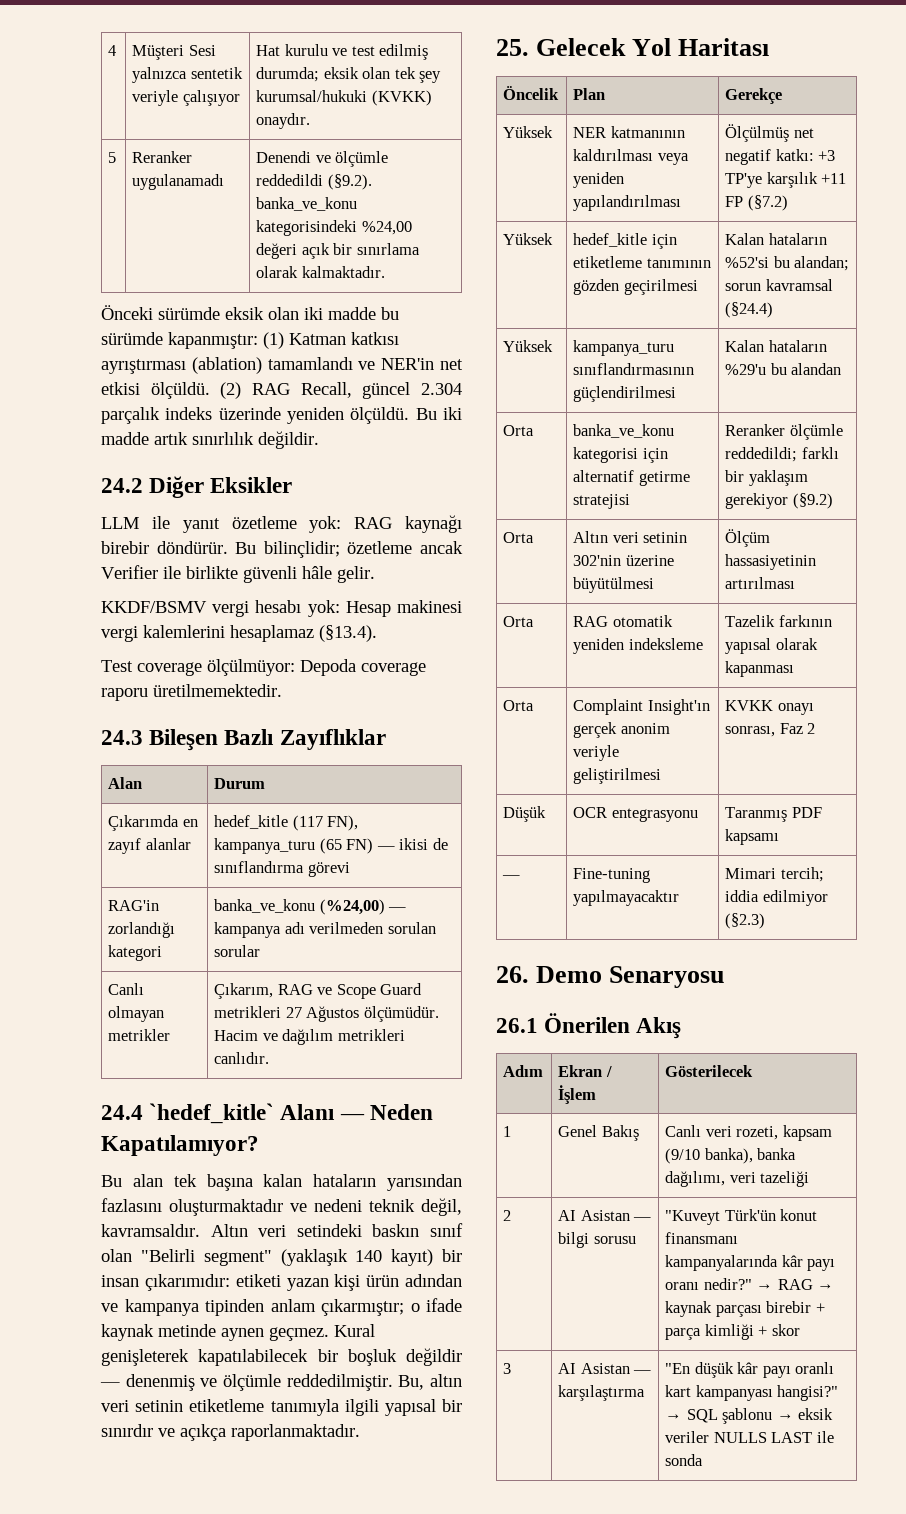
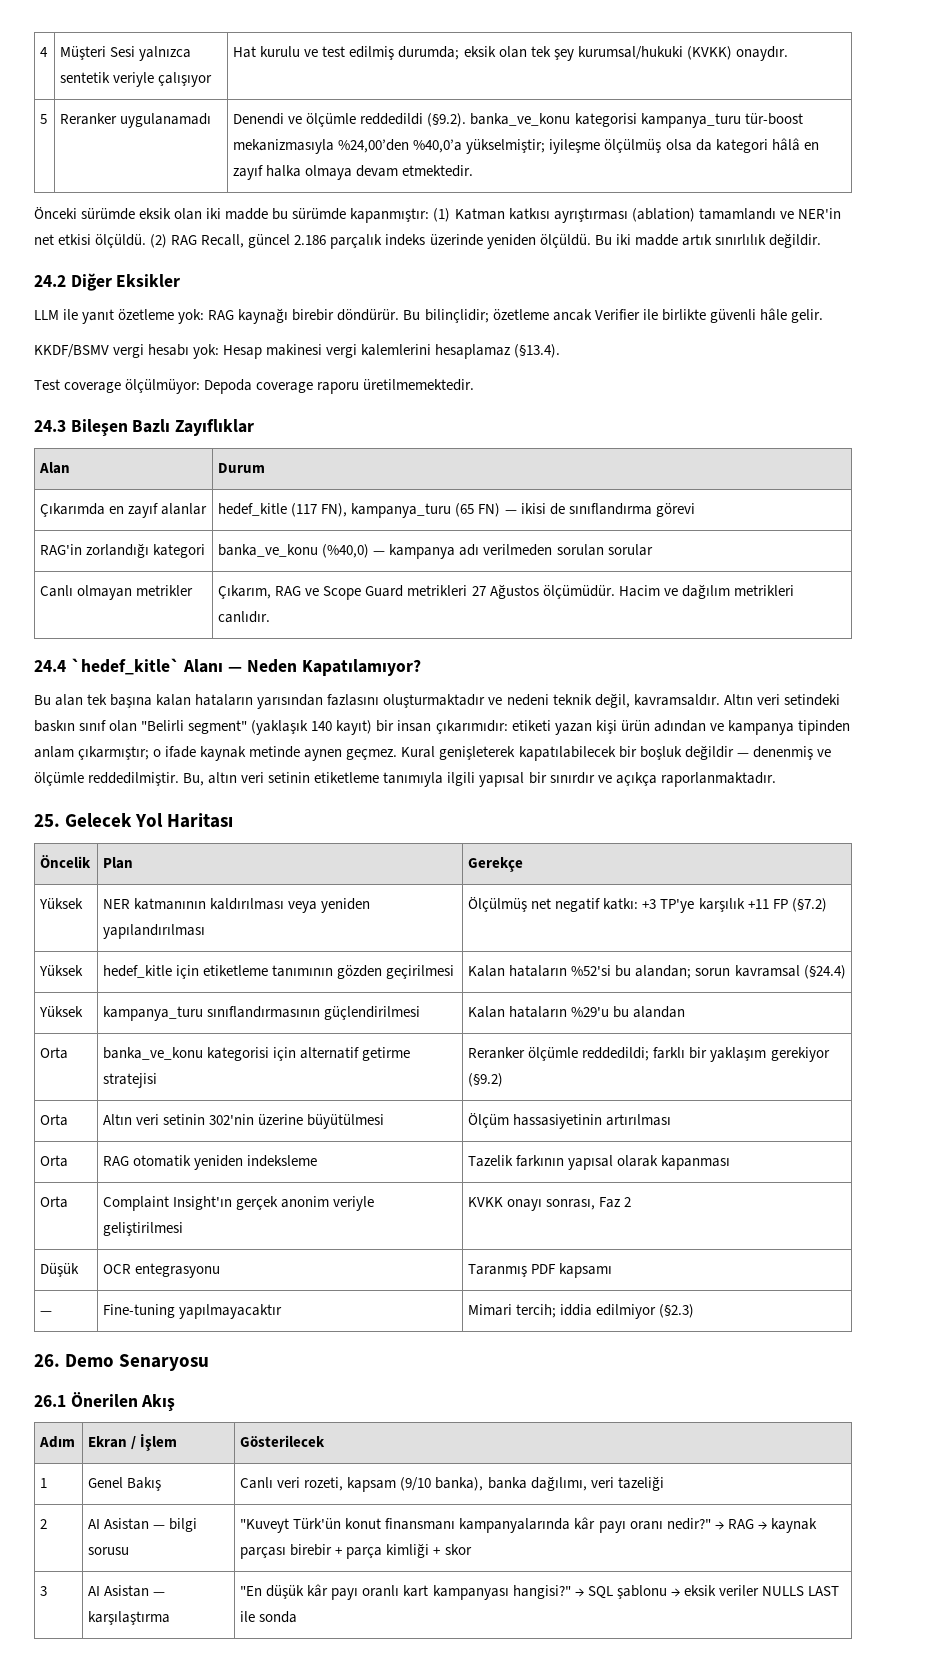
[256,220,412,236] [256,243,420,259] [256,266,385,278] kategorisindeki %24,00 değeri açık bir sınırlama olarak kalmaktadır. -> [574,113,803,128] [233,138,819,154] [233,165,474,180] kategorisi kampanya_turu tür-boost mekanizmasıyla %24,00’den %40,0’a yükselmiştir; iyileşme ölçülmüş olsa da kategori hâlâ en zayıf halka olmaya devam etmektedir.
[421,383,462,395] 2.304 -> [294,235,327,245] 2.186
[319,899,385,915] (%24,00) -> [322,544,370,558] (%40,0)

